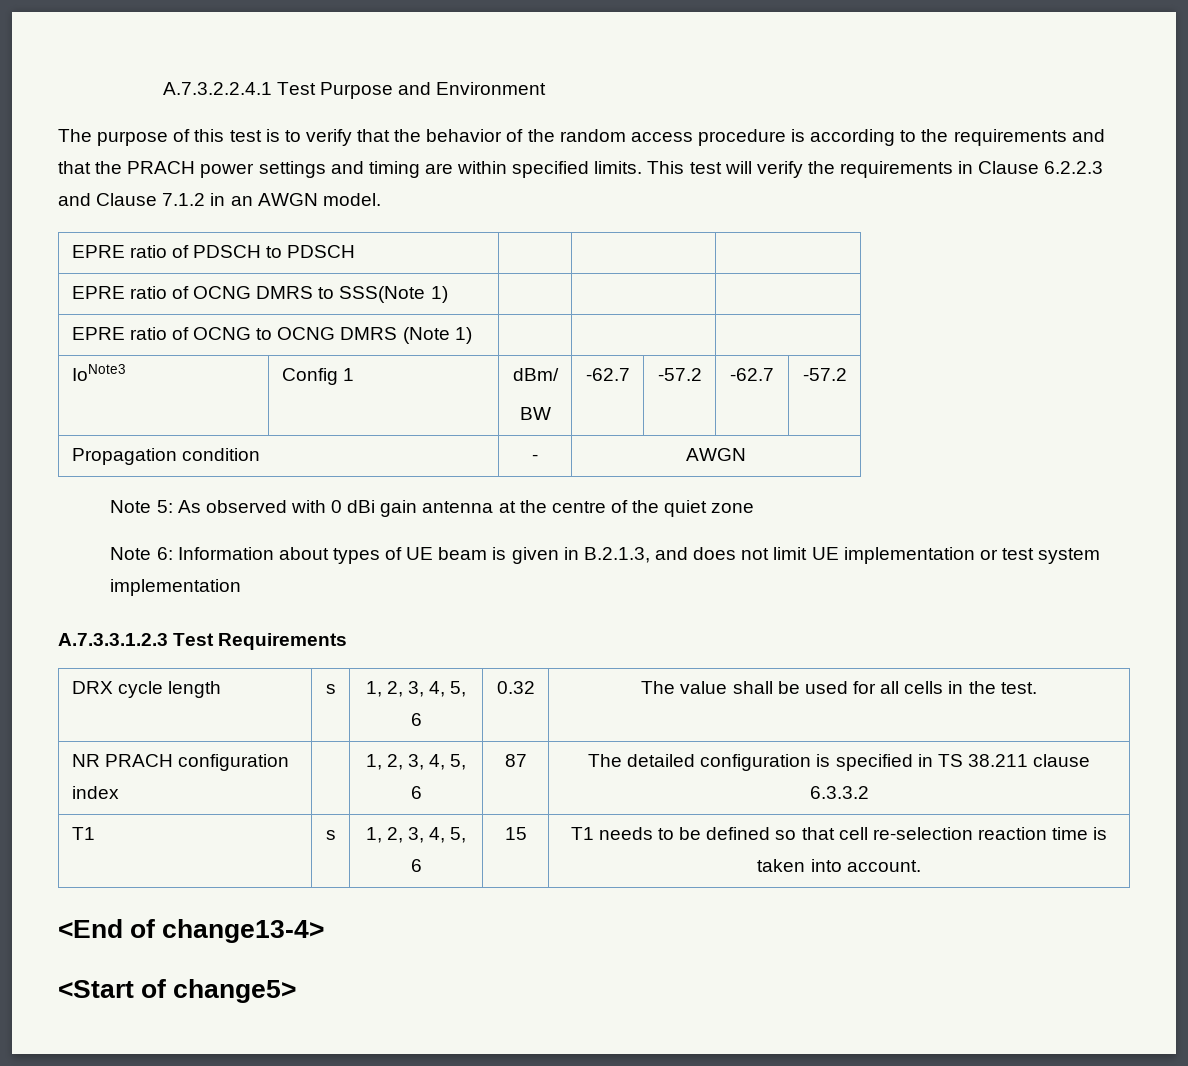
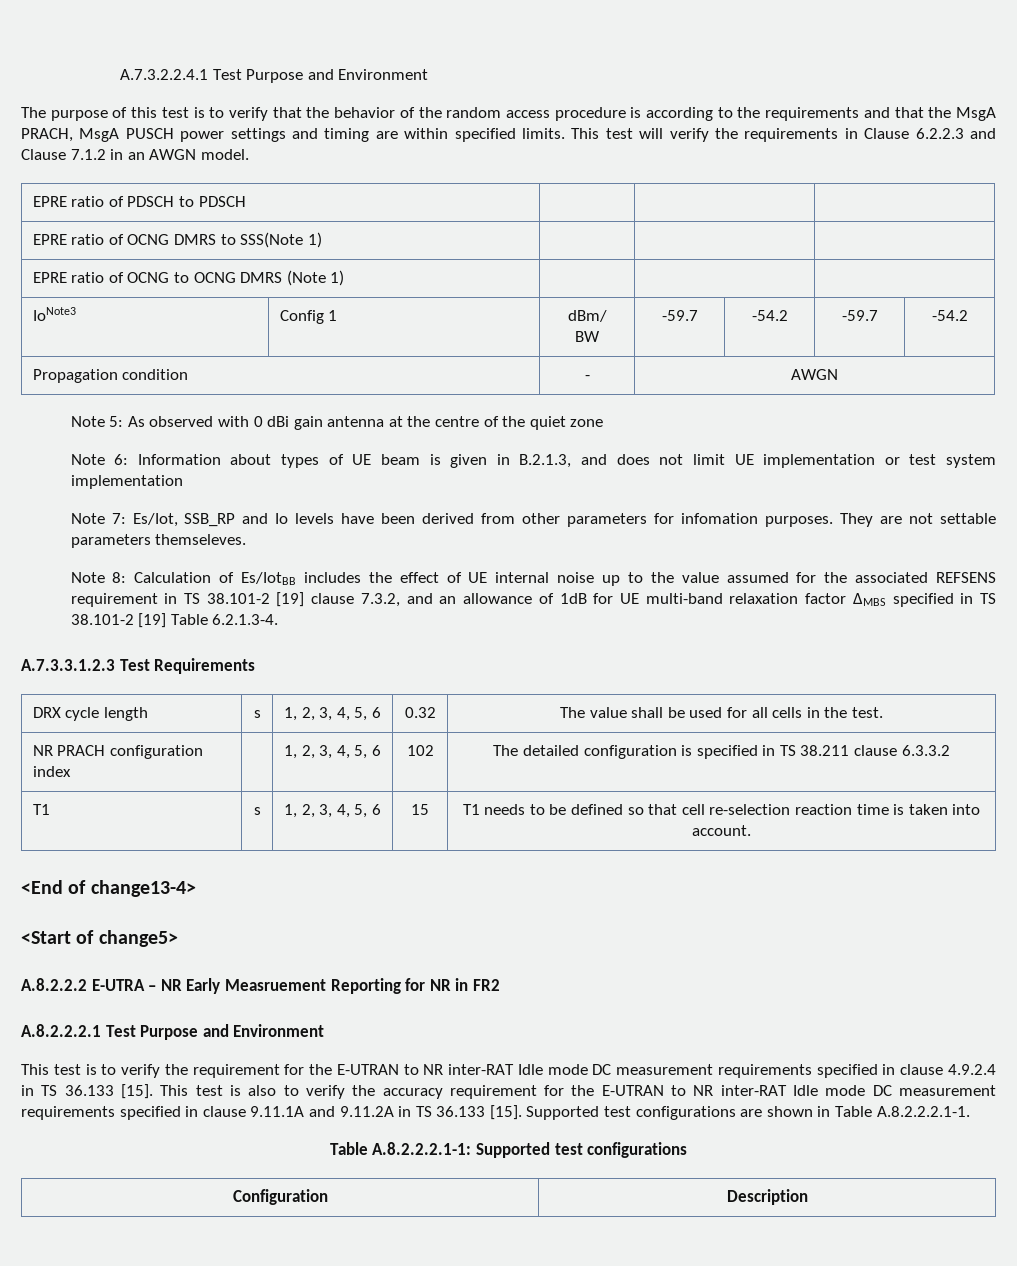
[127,161,196,174] PRACH -> [956,107,997,121] [21,128,174,142] MsgA PRACH, MsgA PUSCH
[585,368,630,381] [657,368,702,381] [730,368,774,381] [802,368,847,381] -62.7 | -57.2 | -62.7 | -57.2 -> [661,310,698,321] [751,310,788,321] [841,310,878,321] [931,310,968,321] -59.7 | -54.2 | -59.7 | -54.2
(242, 587) none -> [70,513,996,527] [70,534,247,548] [70,572,996,586] [70,592,996,607] [70,613,279,628] // Note 7: Es/Iot, SSB_RP and Io levels have been derived from other parameters for infomation purposes. They are not settable parameters themseleves. // Note 8: Calculation of Es/IotBB includes the effect of UE internal noise up to the value assumed for the associated REFSENS requirement in TS 38.101-2 [19] clause 7.3.2, and an allowance of 1dB for UE multi-band relaxation factor ΔMBS specified in TS 38.101-2 [19] Table 6.2.1.3-4.
[504,754,527,767] 87 -> [406,745,434,756] 102
(297, 991) none -> [21,978,500,994] [21,1024,325,1040] [21,1064,997,1078] [21,1084,997,1099] [21,1105,970,1120] [329,1142,688,1158] [232,1189,328,1205] [726,1189,808,1205] // A.8.2.2.2 E-UTRA – NR Early Measruement Reporting for NR in FR2 // A.8.2.2.2.1 Test Purpose and Environment // This test is to verify the requirement for the E-UTRAN to NR inter-RAT Idle mode DC measurement requirements specified in clause 4.9.2.4 in TS 36.133 [15]. This test is also to verify the accuracy requirement for the E-UTRAN to NR inter-RAT Idle mode DC measurement requirements specified in clause 9.11.1A and 9.11.2A in TS 36.133 [15]. Supported test configurations are shown in Table A.8.2.2.2.1-1. // Table A.8.2.2.2.1-1: Supported test configurations // Configuration | Description

